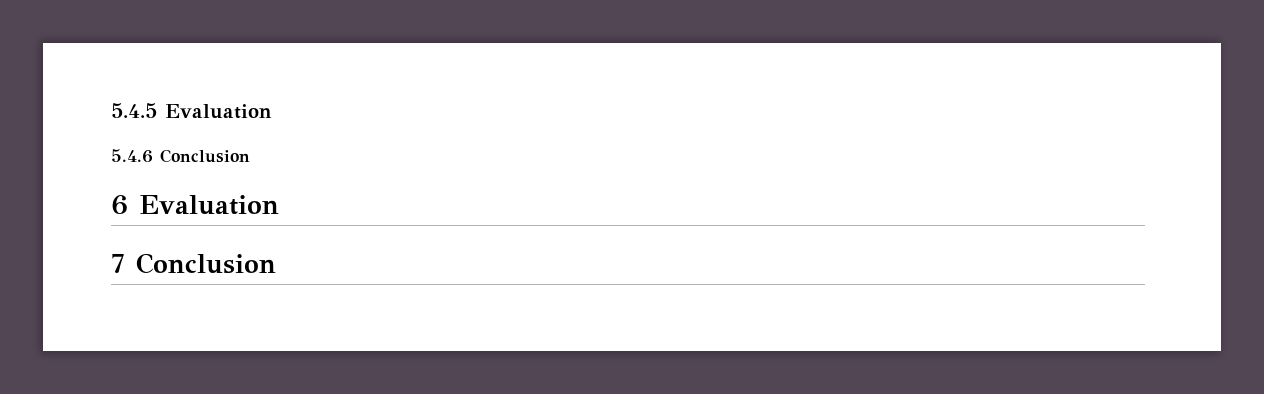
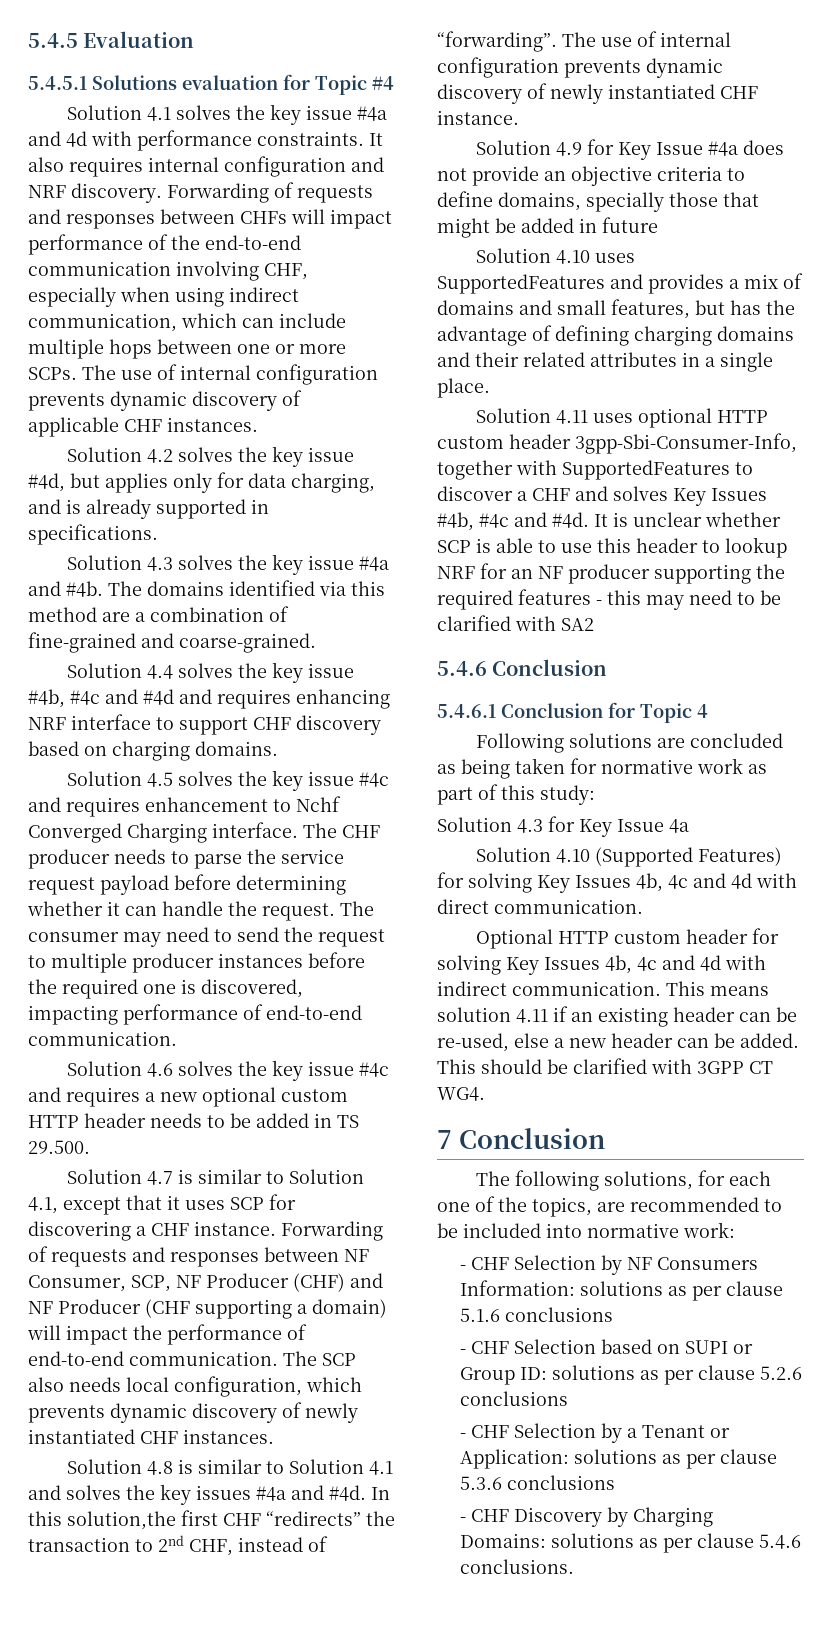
[111,149,250,163] [111,195,279,215] [111,253,276,274] 5.4.6 Conclusion // 6 Evaluation // 7 Conclusion -> [28,74,394,95] [66,104,387,125] [28,130,383,151] [28,156,384,177] [28,182,373,203] [28,209,392,229] [28,234,301,255] [28,261,308,281] [28,287,299,307] [28,313,346,332] [28,339,346,359] [28,364,378,385] [28,390,302,411] [28,417,258,437] [66,446,354,467] [28,472,375,493] [28,499,269,519] [28,524,158,545] [66,554,389,575] [28,580,385,597] [28,606,289,622] [28,632,316,653] [66,662,354,683] [28,689,390,709] [28,714,381,735] [28,741,278,761] [66,770,389,791] [28,796,341,817] [28,822,380,843] [28,849,344,869] [28,874,346,895] [27,901,374,921] [28,927,385,947] [28,952,365,973] [28,979,303,999] [28,1004,362,1025] [28,1031,177,1046] [66,1060,389,1081] [28,1087,348,1107] [28,1113,359,1128] [28,1140,90,1154] [66,1169,364,1185] [28,1194,296,1215] [28,1221,383,1241] [28,1246,369,1267] [28,1273,383,1292] [28,1299,387,1319] [27,1324,307,1345] [28,1351,356,1366] [28,1376,362,1397] [28,1402,358,1423] [28,1429,274,1444] [66,1459,393,1475] [28,1484,390,1505] [28,1510,395,1530] [28,1535,328,1556] [437,31,731,52] [437,57,723,78] [437,83,758,104] [437,110,519,125] [475,139,784,160] [437,166,745,186] [437,191,759,212] [437,217,658,238] [475,248,635,264] [437,273,803,294] [437,299,795,319] [437,325,794,346] [437,352,773,372] [437,378,490,398] [475,408,768,428] [437,433,797,454] [437,460,753,480] [437,486,767,506] [437,512,781,531] [437,537,787,558] [437,563,785,584] [437,589,781,610] [437,615,594,631] [437,659,608,676] [437,702,708,723] [475,733,783,753] [437,758,767,779] [437,784,595,805] [437,816,689,837] [475,847,782,867] [437,872,797,893] [437,899,643,914] [475,928,779,949] [437,955,766,975] [437,981,769,996] [437,1006,797,1027] [437,1033,799,1052] [437,1058,773,1074] [437,1087,485,1101] [437,1128,605,1149] [475,1170,771,1191] [437,1196,782,1217] [437,1222,735,1238] [460,1255,759,1275] [460,1280,784,1301] [460,1307,614,1322] [460,1339,754,1354] [460,1365,803,1385] [460,1391,569,1406] [460,1423,731,1443] [460,1449,778,1469] [460,1475,616,1490] [460,1507,714,1527] [460,1533,802,1553] [460,1559,575,1574] 5.4.5.1 Solutions evaluation for Topic #4 // Solution 4.1 solves the key issue #4a and 4d with performance constraints. It also requires internal configuration and NRF discovery. Forwarding of requests and responses between CHFs will impact performance of the end-to-end communication involving CHF, especially when using indirect communication, which can include multiple hops between one or more SCPs. The use of internal configuration prevents dynamic discovery of applicable CHF instances. // Solution 4.2 solves the key issue #4d, but applies only for data charging, and is already supported in specifications. // Solution 4.3 solves the key issue #4a and #4b. The domains identified via this method are a combination of fine-grained and coarse-grained. // Solution 4.4 solves the key issue #4b, #4c and #4d and requires enhancing NRF interface to support CHF discovery based on charging domains. // Solution 4.5 solves the key issue #4c and requires enhancement to Nchf Converged Charging interface. The CHF producer needs to parse the service request payload before determining whether it can handle the request. The consumer may need to send the request to multiple producer instances before the required one is discovered, impacting performance of end-to-end communication. // Solution 4.6 solves the key issue #4c and requires a new optional custom HTTP header needs to be added in TS 29.500. // Solution 4.7 is similar to Solution 4.1, except that it uses SCP for discovering a CHF instance. Forwarding of requests and responses between NF Consumer, SCP, NF Producer (CHF) and NF Producer (CHF supporting a domain) will impact the performance of end-to-end communication. The SCP also needs local configuration, which prevents dynamic discovery of newly instantiated CHF instances. // Solution 4.8 is similar to Solution 4.1 and solves the key issues #4a and #4d. In this solution,the first CHF “redirects” the transaction to 2nd CHF, instead of “forwarding”. The use of internal configuration prevents dynamic discovery of newly instantiated CHF instance. // Solution 4.9 for Key Issue #4a does not provide an objective criteria to define domains, specially those that might be added in future // Solution 4.10 uses SupportedFeatures and provides a mix of domains and small features, but has the advantage of defining charging domains and their related attributes in a single place. // Solution 4.11 uses optional HTTP custom header 3gpp-Sbi-Consumer-Info, together with SupportedFeatures to discover a CHF and solves Key Issues #4b, #4c and #4d. It is unclear whether SCP is able to use this header to lookup NRF for an NF producer supporting the required features - this may need to be clarified with SA2 // 5.4.6 Conclusion // 5.4.6.1 Conclusion for Topic 4 // Following solutions are concluded as being taken for normative work as part of this study: // Solution 4.3 for Key Issue 4a // Solution 4.10 (Supported Features) for solving Key Issues 4b, 4c and 4d with direct communication. // Optional HTTP custom header for solving Key Issues 4b, 4c and 4d with indirect communication. This means solution 4.11 if an existing header can be re-used, else a new header can be added. This should be clarified with 3GPP CT WG4. // 7 Conclusion // The following solutions, for each one of the topics, are recommended to be included into normative work: // - CHF Selection by NF Consumers Information: solutions as per clause 5.1.6 conclusions // - CHF Selection based on SUPI or Group ID: solutions as per clause 5.2.6 conclusions // - CHF Selection by a Tenant or Application: solutions as per clause 5.3.6 conclusions // - CHF Discovery by Charging Domains: solutions as per clause 5.4.6 conclusions.

